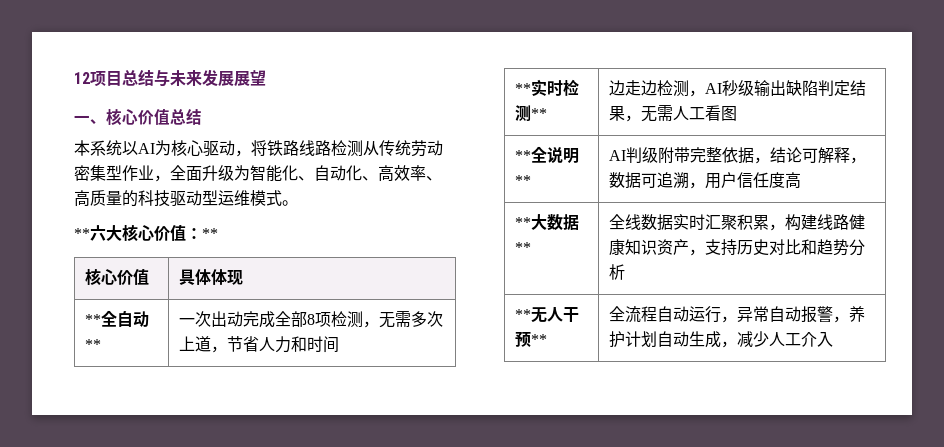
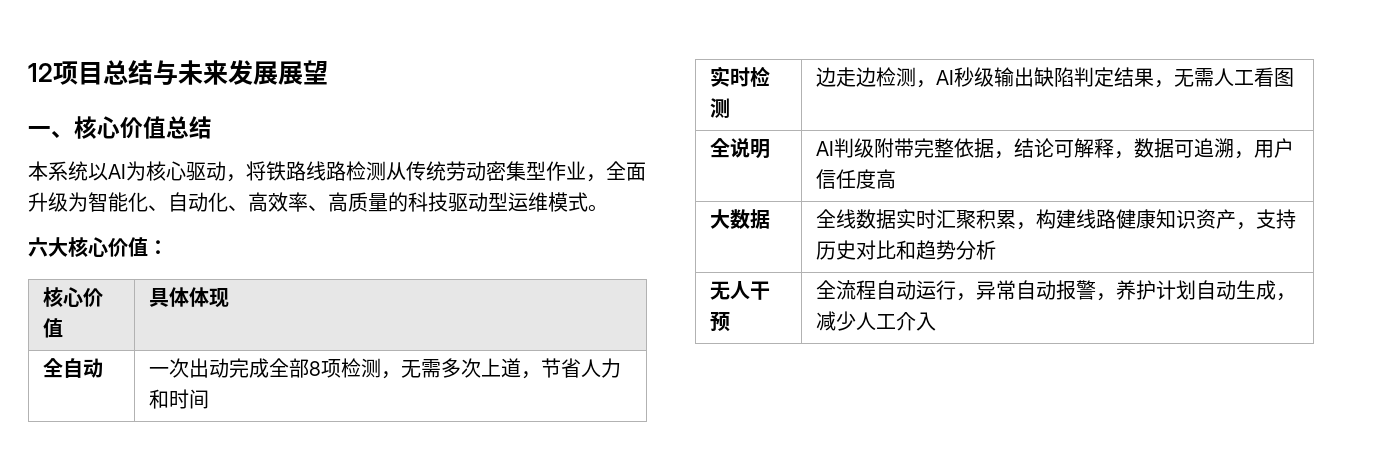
[74,228,90,239] ** -> (608, 208) none
[202,228,218,239] ** -> (168, 247) none
[85,314,102,325] ** -> (229, 298) none
[85,339,102,350] ** -> (103, 368) none
[515,83,532,94] ** -> (209, 399) none
[531,108,548,119] ** -> (730, 108) none
[515,150,532,161] ** -> (1294, 77) none
[515,175,532,186] ** -> (770, 149) none
[515,217,532,228] ** -> (896, 179) none
[515,242,532,253] ** -> (770, 219) none
[515,309,532,320] ** -> (996, 250) none
[531,334,548,345] ** -> (730, 321) none

